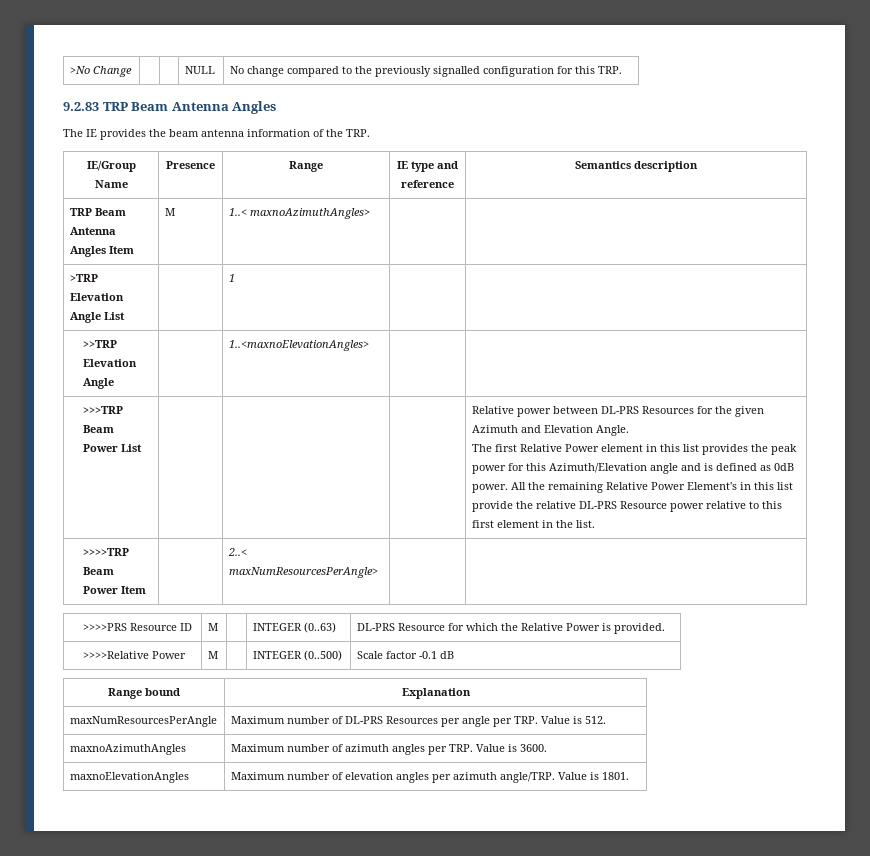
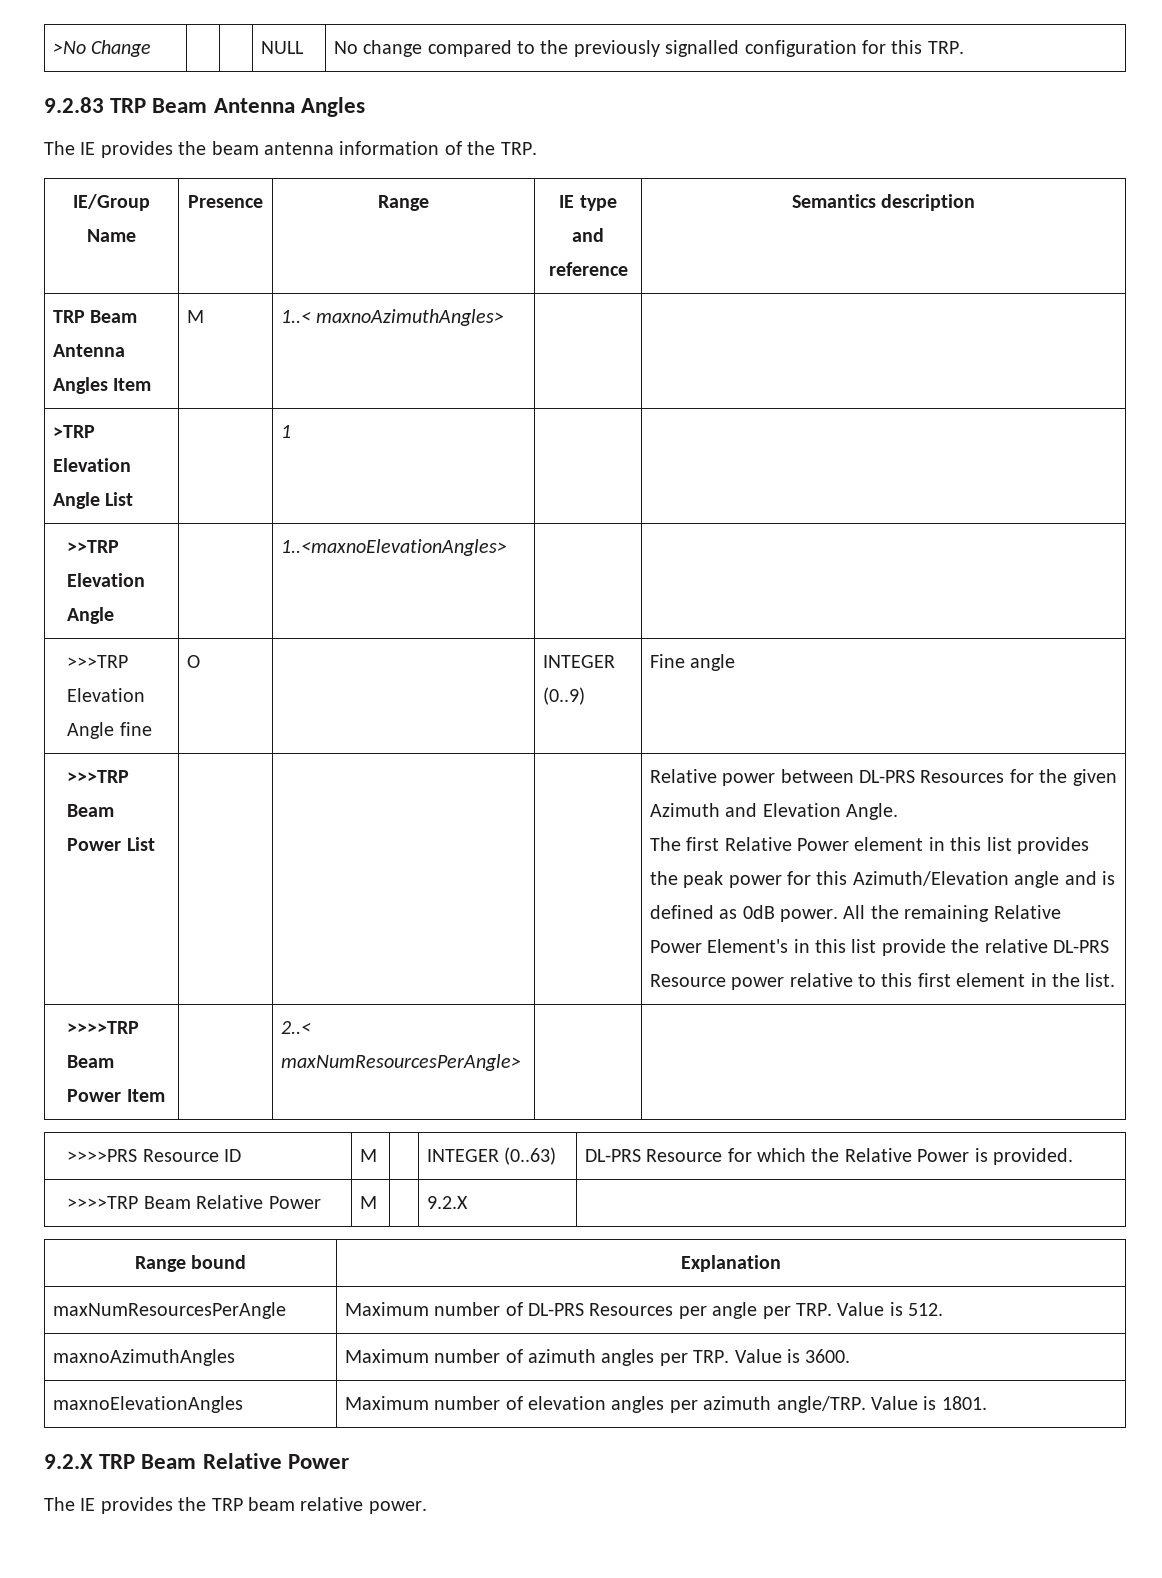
(369, 345) none -> [67,655,129,668] [67,688,146,702] [67,722,152,739] [186,655,200,668] [542,655,615,668] [542,687,585,705] [649,654,736,671] // >>>TRP Elevation Angle fine | O | | INTEGER (0..9) | Fine angle
[83,651,150,659] >>>>Relative -> [67,1195,264,1209] >>>>TRP Beam Relative
[252,650,342,661] [356,651,454,659] INTEGER (0..500) | Scale factor -0.1 dB -> [426,1196,468,1209] 9.2.X |
(629, 776) none -> [44,1453,349,1469] [44,1497,427,1514] // 9.2.X TRP Beam Relative Power // The IE provides the TRP beam relative power.

